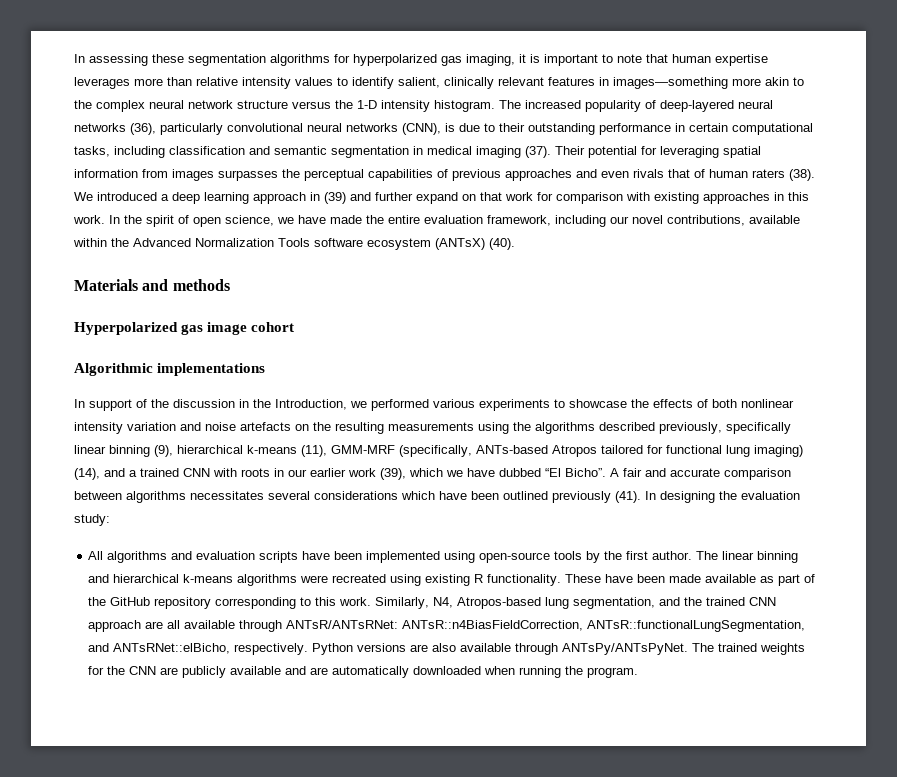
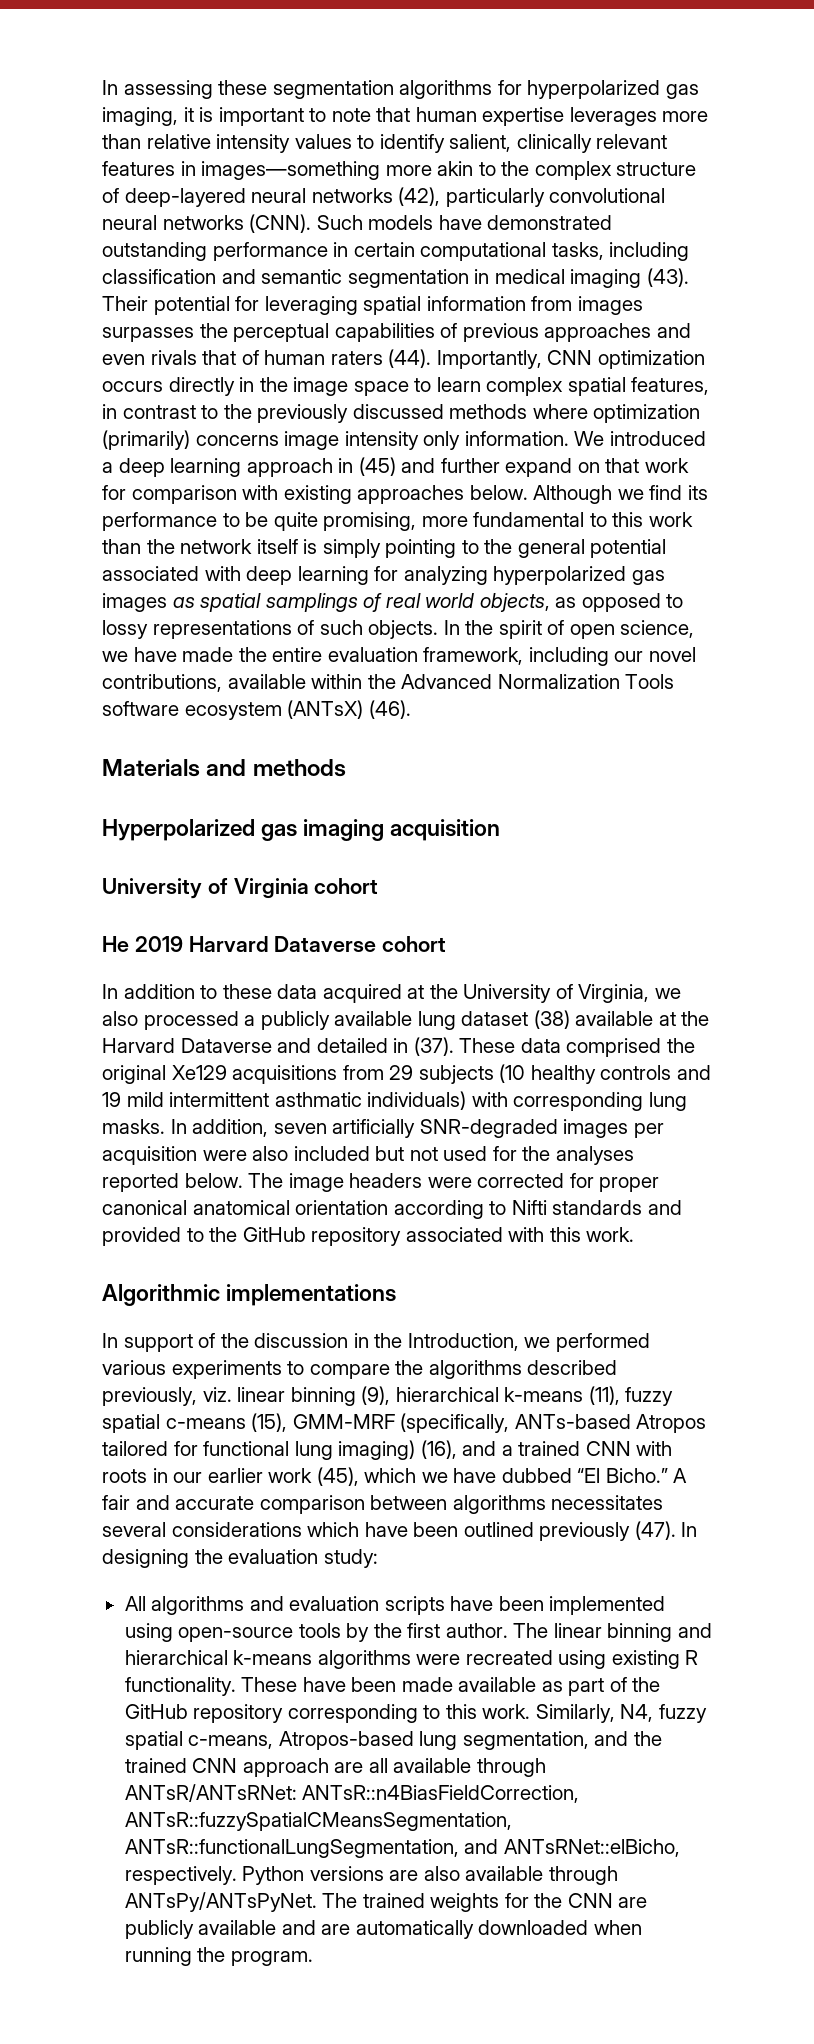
[149,100,641,112] neural network structure versus the 1-D intensity histogram. The increased popularity -> [616,162,697,176] structure
[130,123,156,135] (36), -> [398,187,441,206] (42),
[402,123,525,135] (CNN), is due to their -> [249,214,613,233] (CNN). Such models have demonstrated
[525,146,551,158] (37). -> [646,268,689,287] (43).
[789,169,815,181] (38). -> [388,349,705,369] [102,377,710,396] [102,404,701,423] [102,430,569,450] (44). Importantly, CNN optimization occurs directly in the image space to learn complex spatial features, in contrast to the previously discussed methods where optimization (primarily) concerns image intensity only information.
[324,192,346,204] (39) -> [358,457,396,476] (45)
[774,192,809,201] [73,215,105,224] in this work. -> [469,485,708,504] [102,512,693,531] [102,539,667,558] [102,566,665,585] [102,593,684,612] [102,620,439,639] below. Although we find its performance to be quite promising, more fundamental to this work than the network itself is simply pointing to the general potential associated with deep learning for analyzing hyperpolarized gas images as spatial samplings of real world objects, as opposed to lossy representations of such objects.
[489,238,515,250] (40). -> [368,700,411,719] (46).
[207,322,295,335] image cohort -> [303,819,501,841] [102,878,379,899] [102,936,447,952] [102,984,681,1003] [102,1010,710,1030] [102,1037,695,1057] [102,1064,711,1084] [102,1091,687,1111] [102,1119,664,1138] [102,1146,634,1165] [102,1173,660,1192] [102,1200,682,1219] [102,1227,635,1246] imaging acquisition // University of Virginia cohort // He 2019 Harvard Dataverse cohort // In addition to these data acquired at the University of Virginia, we also processed a publicly available lung dataset (38) available at the Harvard Dataverse and detailed in (37). These data comprised the original Xe129 acquisitions from 29 subjects (10 healthy controls and 19 mild intermittent asthmatic individuals) with corresponding lung masks. In addition, seven artificially SNR-degraded images per acquisition were also included but not used for the analyses reported below. The image headers were corrected for proper canonical anatomical orientation according to Nifti standards and provided to the GitHub repository associated with this work.
[569,399,794,408] [74,422,509,434] showcase the effects of both nonlinear intensity variation and noise artefacts on the resulting measurements using -> [309,1364,390,1379] compare
[726,422,791,434] specifically -> [202,1387,232,1402] viz.
(327, 451) none -> [625,1387,674,1406] [102,1413,288,1433] fuzzy spatial c-means (15),
[74,468,100,480] (14), -> [420,1440,457,1459] (16),
[380,468,406,480] (39), -> [316,1467,359,1486] (45),
[565,468,606,477] Bicho”. -> [605,1468,668,1483] Bicho.”
[615,491,641,503] (41). -> [634,1521,676,1540] (47).
(454, 602) none -> [658,1704,707,1723] [124,1731,274,1750] fuzzy spatial c-means,
(584, 625) none -> [124,1812,512,1831] ANTsR::fuzzySpatialCMeansSegmentation,

